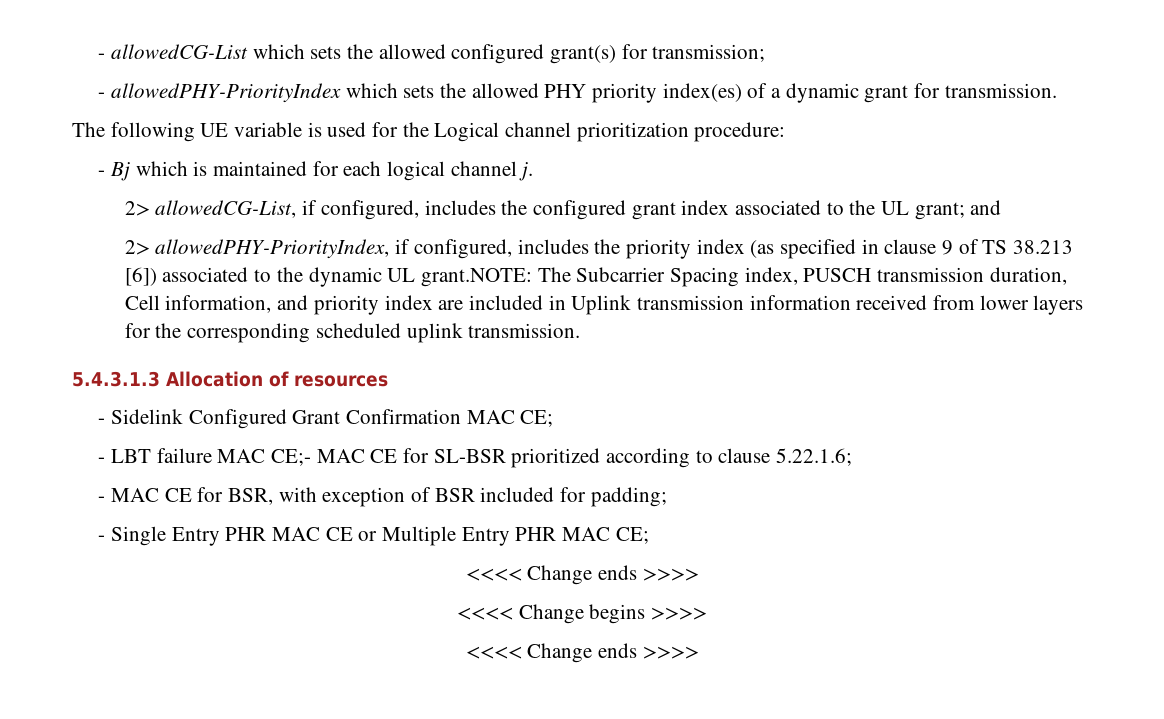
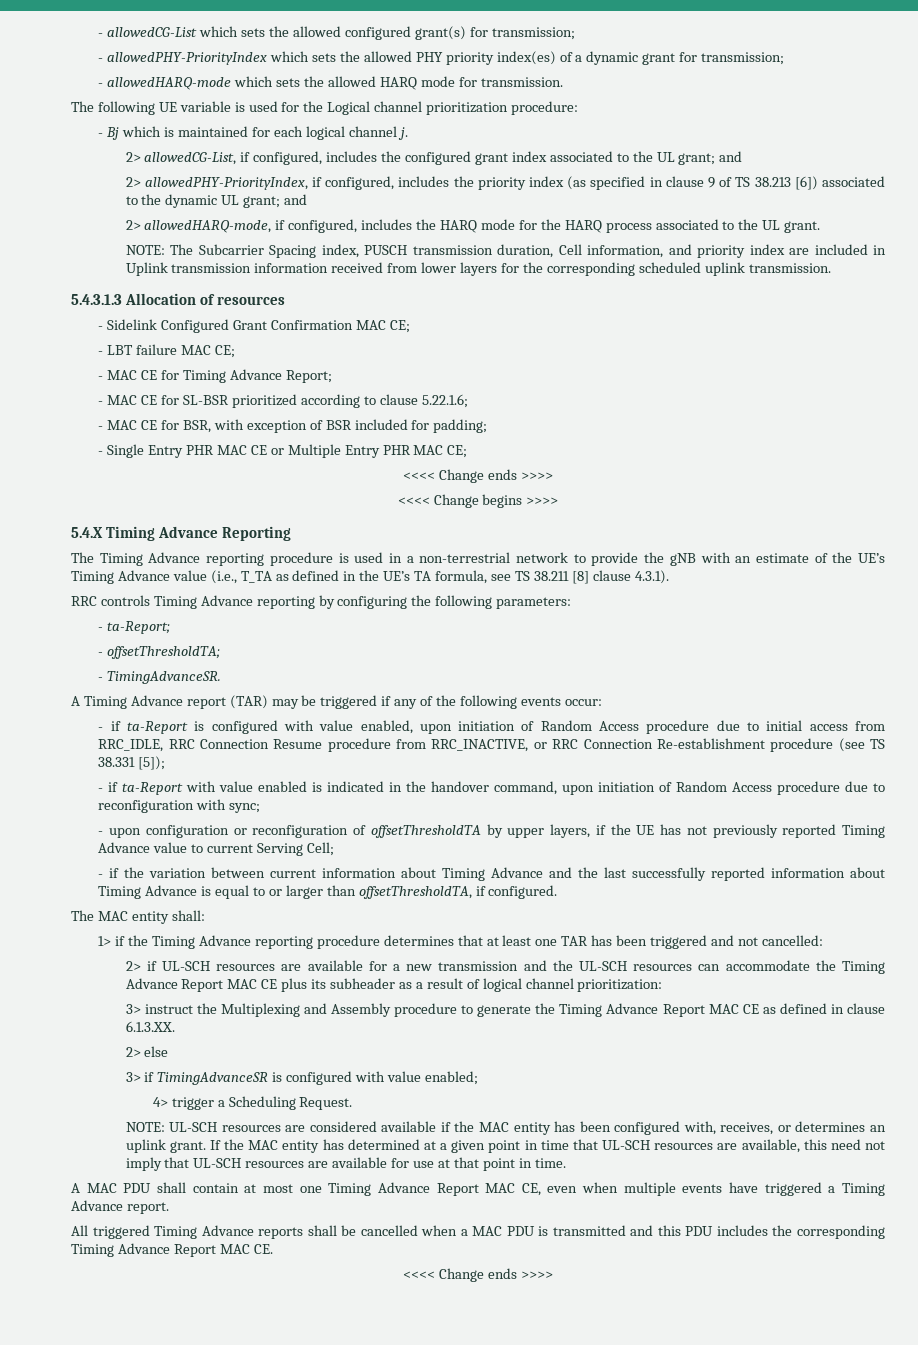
(941, 90) none -> [701,52,785,65] [98,76,477,90] transmission; // - allowedHARQ-mode which sets the allowed HARQ mode for
[420,268,532,287] grant.NOTE: -> [243,194,308,208] [125,219,821,233] [125,245,165,255] grant; and // 2> allowedHARQ-mode, if configured, includes the HARQ mode for the HARQ process associated to the UL grant. // NOTE:
[271,449,312,466] CE;- -> [214,345,235,358] [98,369,332,383] [98,401,104,405] CE; // - MAC CE for Timing Advance Report; // -
(708, 613) none -> [71,526,292,541] [71,552,886,566] [71,570,669,584] [71,595,572,609] [98,621,171,634] [98,646,221,659] [98,671,222,684] [71,695,602,709] [98,720,885,734] [98,738,885,752] [98,756,166,770] [98,781,886,795] [98,799,261,813] [98,824,886,838] [98,842,334,856] [98,867,886,881] [98,885,558,899] [71,910,205,924] [98,935,823,949] [125,960,885,974] [125,978,663,992] [125,1003,886,1017] [125,1021,175,1032] [125,1046,169,1057] [125,1071,478,1085] [152,1096,353,1110] [125,1121,887,1135] [125,1139,886,1153] [125,1157,566,1171] [71,1182,885,1196] [71,1200,169,1214] [71,1225,885,1239] [71,1243,273,1257] // 5.4.X Timing Advance Reporting // The Timing Advance reporting procedure is used in a non-terrestrial network to provide the gNB with an estimate of the UE’s Timing Advance value (i.e., T_TA as defined in the UE’s TA formula, see TS 38.211 [8] clause 4.3.1). // RRC controls Timing Advance reporting by configuring the following parameters: // - ta-Report; // - offsetThresholdTA; // - TimingAdvanceSR. // A Timing Advance report (TAR) may be triggered if any of the following events occur: // - if ta-Report is configured with value enabled, upon initiation of Random Access procedure due to initial access from RRC_IDLE, RRC Connection Resume procedure from RRC_INACTIVE, or RRC Connection Re-establishment procedure (see TS 38.331 [5]); // - if ta-Report with value enabled is indicated in the handover command, upon initiation of Random Access procedure due to reconfiguration with sync; // - upon configuration or reconfiguration of offsetThresholdTA by upper layers, if the UE has not previously reported Timing Advance value to current Serving Cell; // - if the variation between current information about Timing Advance and the last successfully reported information about Timing Advance is equal to or larger than offsetThresholdTA, if configured. // The MAC entity shall: // 1> if the Timing Advance reporting procedure determines that at least one TAR has been triggered and not cancelled: // 2> if UL-SCH resources are available for a new transmission and the UL-SCH resources can accommodate the Timing Advance Report MAC CE plus its subheader as a result of logical channel prioritization: // 3> instruct the Multiplexing and Assembly procedure to generate the Timing Advance Report MAC CE as defined in clause 6.1.3.XX. // 2> else // 3> if TimingAdvanceSR is configured with value enabled; // 4> trigger a Scheduling Request. // NOTE: UL-SCH resources are considered available if the MAC entity has been configured with, receives, or determines an uplink grant. If the MAC entity has determined at a given point in time that UL-SCH resources are available, this need not imply that UL-SCH resources are available for use at that point in time. // A MAC PDU shall contain at most one Timing Advance Report MAC CE, even when multiple events have triggered a Timing Advance report. // All triggered Timing Advance reports shall be cancelled when a MAC PDU is transmitted and this PDU includes the corresponding Timing Advance Report MAC CE.

